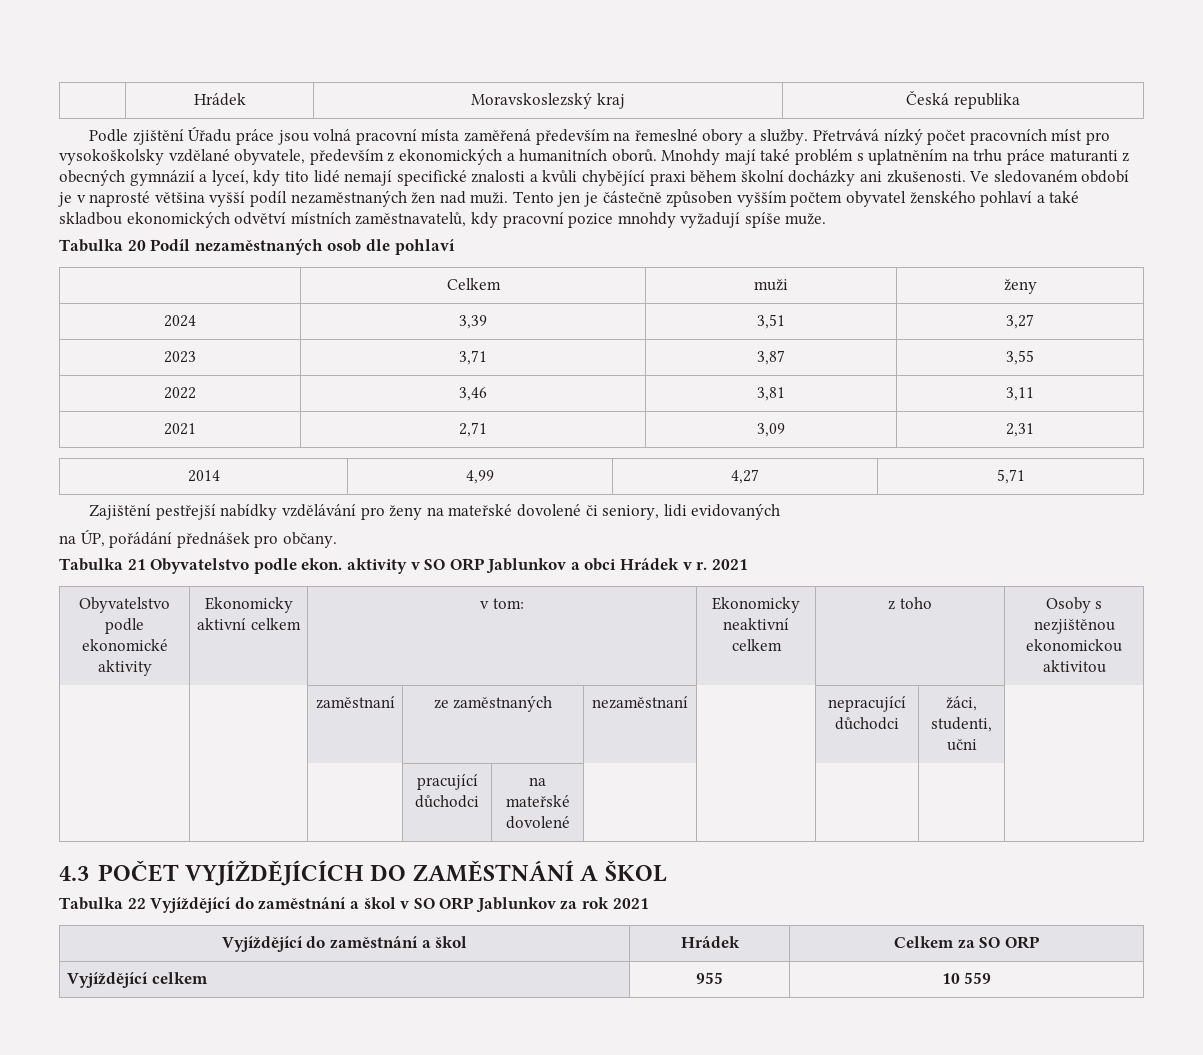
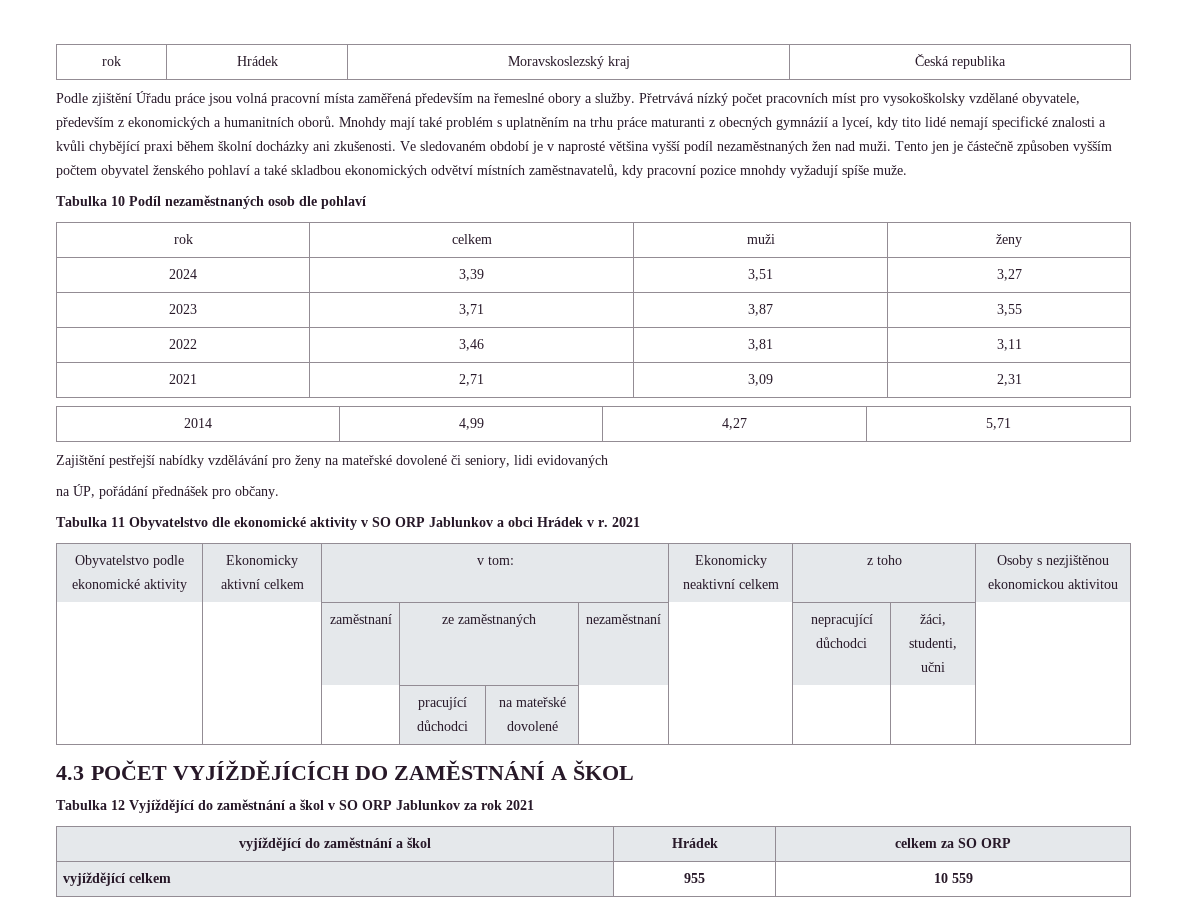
(193, 99) none -> [102,56,121,66] rok
[127,240,146,251] 20 -> [111,196,125,206] 10
[446,278,501,290] | Celkem -> [173,234,193,244] [451,234,492,244] rok | celkem
[127,558,343,574] 21 Obyvatelstvo podle ekon. -> [111,517,306,530] 11 Obyvatelstvo dle ekonomické
[127,898,146,909] 22 -> [111,800,125,810] 12
[221,936,303,952] Vyjíždějící -> [239,837,302,851] vyjíždějící
[894,936,955,948] Celkem -> [895,838,937,848] celkem
[66,972,148,988] Vyjíždějící -> [63,872,127,886] vyjíždějící

